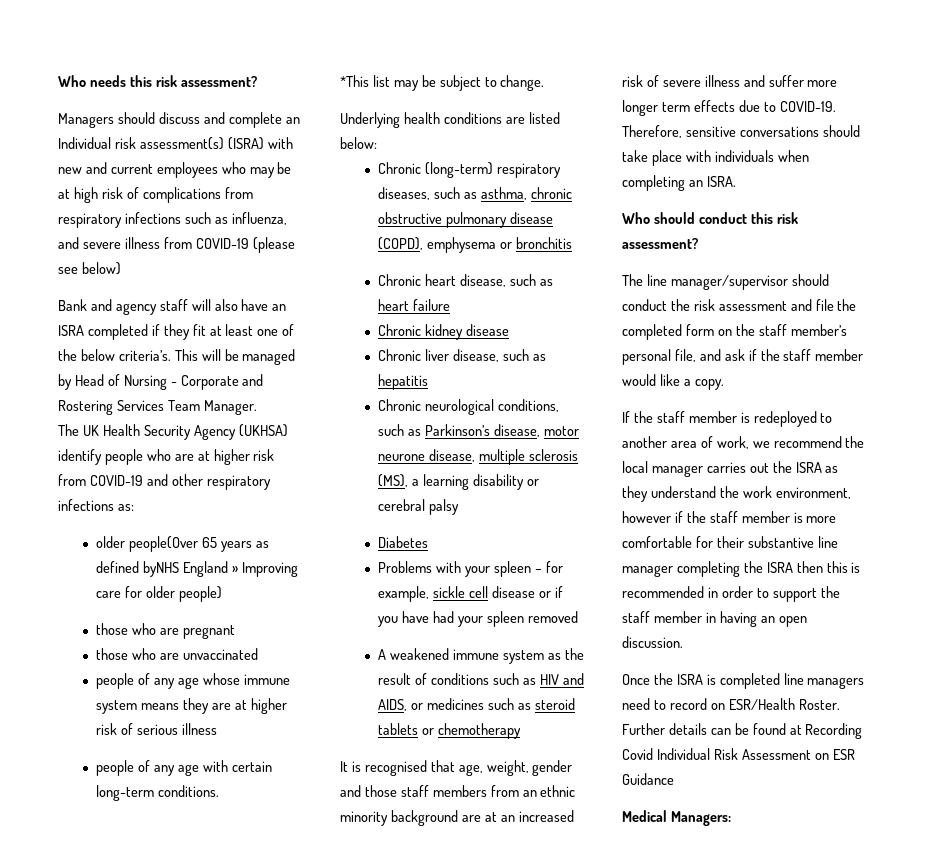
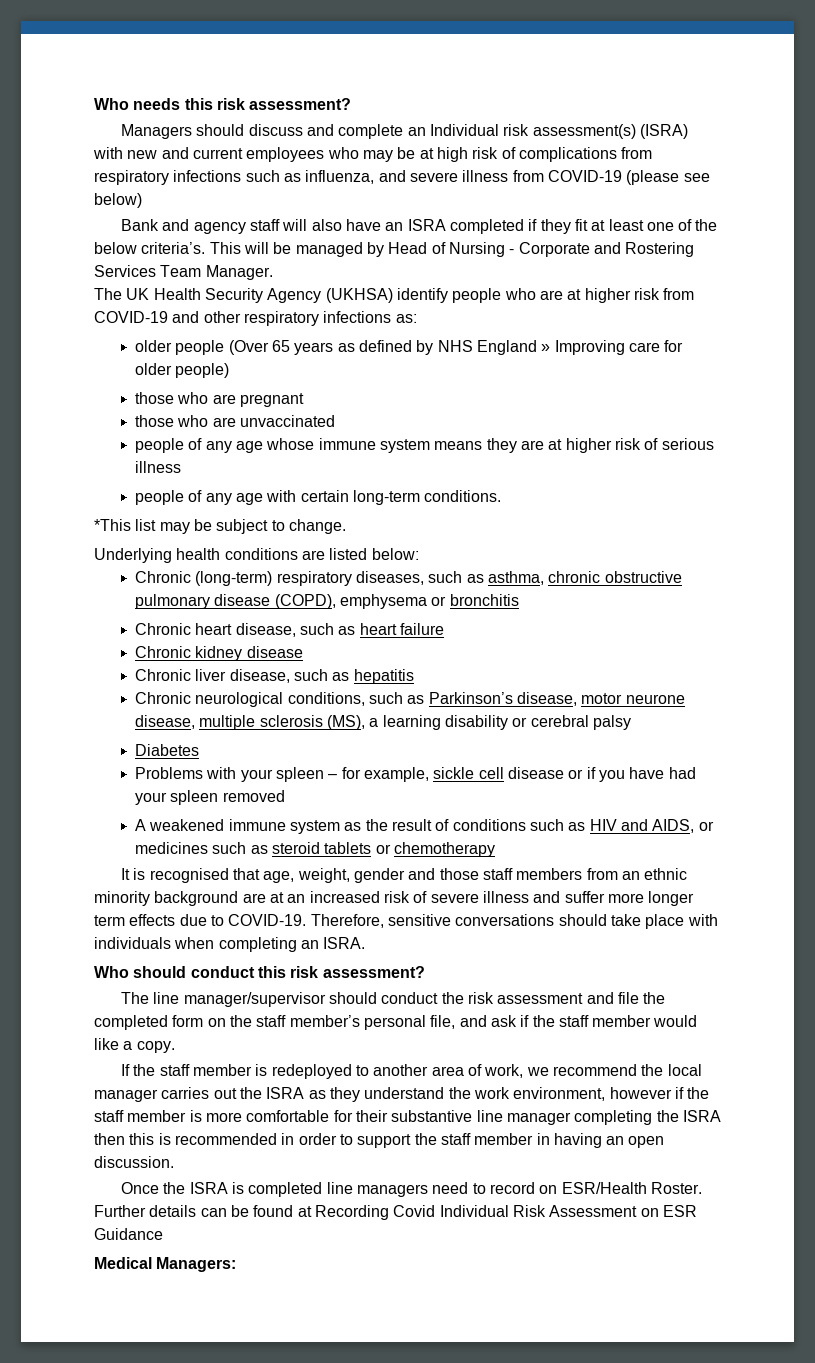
[129,536,199,552] people(Over -> [175,340,269,355] people (Over
[143,561,180,577] byNHS -> [416,340,473,355] by NHS

